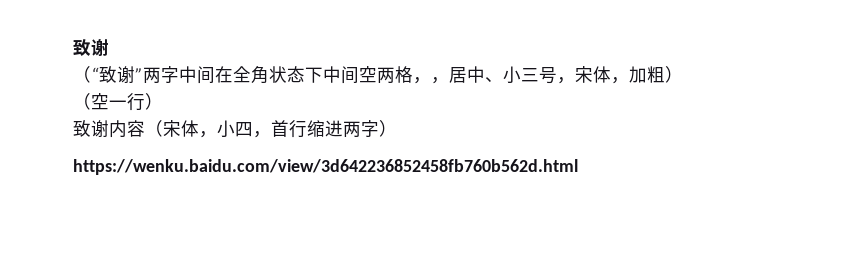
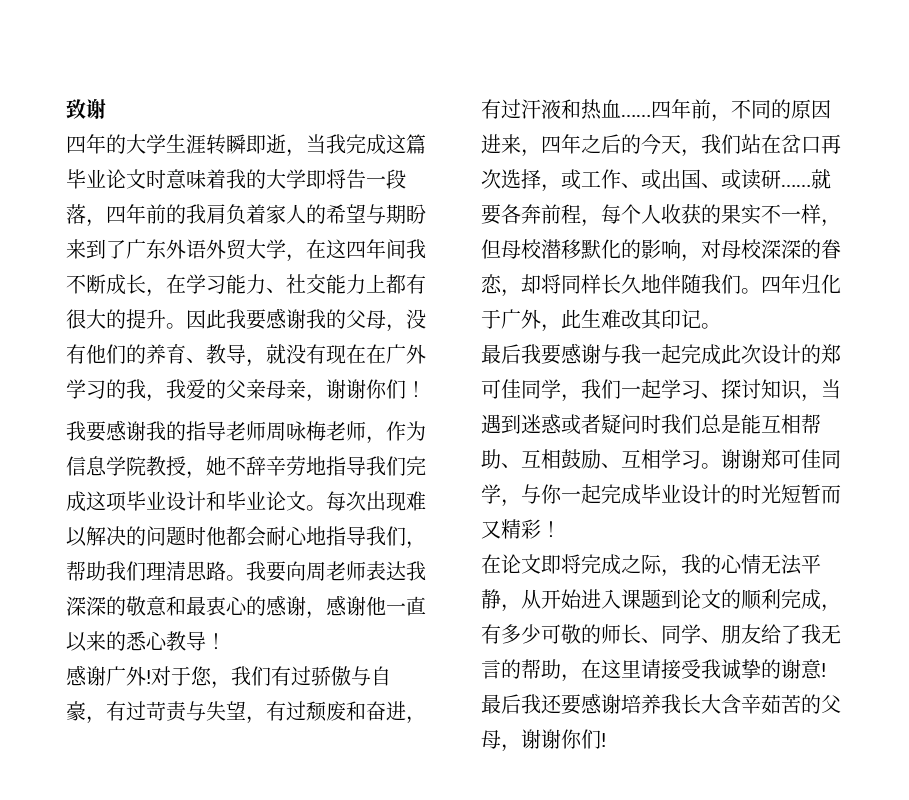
[73,66,683,84] [73,93,163,111] [73,120,397,138] [73,159,578,175] （“致谢”两字中间在全角状态下中间空两格，，居中、小三号，宋体，加粗） // （空一行） // 致谢内容（宋体，小四，首行缩进两字） // https://wenku.baidu.com/view/3d642236852458fb760b562d.html -> [66,134,426,157] [66,169,406,189] [66,204,426,227] [66,239,426,262] [66,274,426,297] [66,308,426,332] [66,344,426,367] [66,379,426,402] [66,420,426,444] [66,456,426,479] [66,491,426,512] [66,526,426,549] [66,561,426,582] [66,595,426,619] [66,631,226,652] [66,665,391,689] [66,701,426,724] [481,99,831,122] [481,134,841,157] [481,169,831,192] [481,204,841,227] [481,239,841,262] [481,274,841,297] [481,309,721,332] [481,343,841,365] [481,379,841,402] [481,414,821,435] [481,449,841,469] [481,484,841,507] [481,519,561,539] [481,554,821,577] [481,589,841,612] [481,624,841,644] [481,659,826,682] [481,693,841,715] [481,729,606,752] 四年的大学生涯转瞬即逝，当我完成这篇毕业论文时意味着我的大学即将告一段落，四年前的我肩负着家人的希望与期盼来到了广东外语外贸大学，在这四年间我不断成长，在学习能力、社交能力上都有很大的提升。因此我要感谢我的父母，没有他们的养育、教导，就没有现在在广外学习的我，我爱的父亲母亲，谢谢你们！ // 我要感谢我的指导老师周咏梅老师，作为信息学院教授，她不辞辛劳地指导我们完成这项毕业设计和毕业论文。每次出现难以解决的问题时他都会耐心地指导我们，帮助我们理清思路。我要向周老师表达我深深的敬意和最衷心的感谢，感谢他一直以来的悉心教导！ // 感谢广外!对于您，我们有过骄傲与自豪，有过苛责与失望，有过颓废和奋进，有过汗液和热血……四年前，不同的原因进来，四年之后的今天，我们站在岔口再次选择，或工作、或出国、或读研……就要各奔前程，每个人收获的果实不一样，但母校潜移默化的影响，对母校深深的眷恋，却将同样长久地伴随我们。四年归化于广外，此生难改其印记。 // 最后我要感谢与我一起完成此次设计的郑可佳同学，我们一起学习、探讨知识，当遇到迷惑或者疑问时我们总是能互相帮助、互相鼓励、互相学习。谢谢郑可佳同学，与你一起完成毕业设计的时光短暂而又精彩！ // 在论文即将完成之际，我的心情无法平静，从开始进入课题到论文的顺利完成，有多少可敬的师长、同学、朋友给了我无言的帮助，在这里请接受我诚挚的谢意!最后我还要感谢培养我长大含辛茹苦的父母，谢谢你们!

